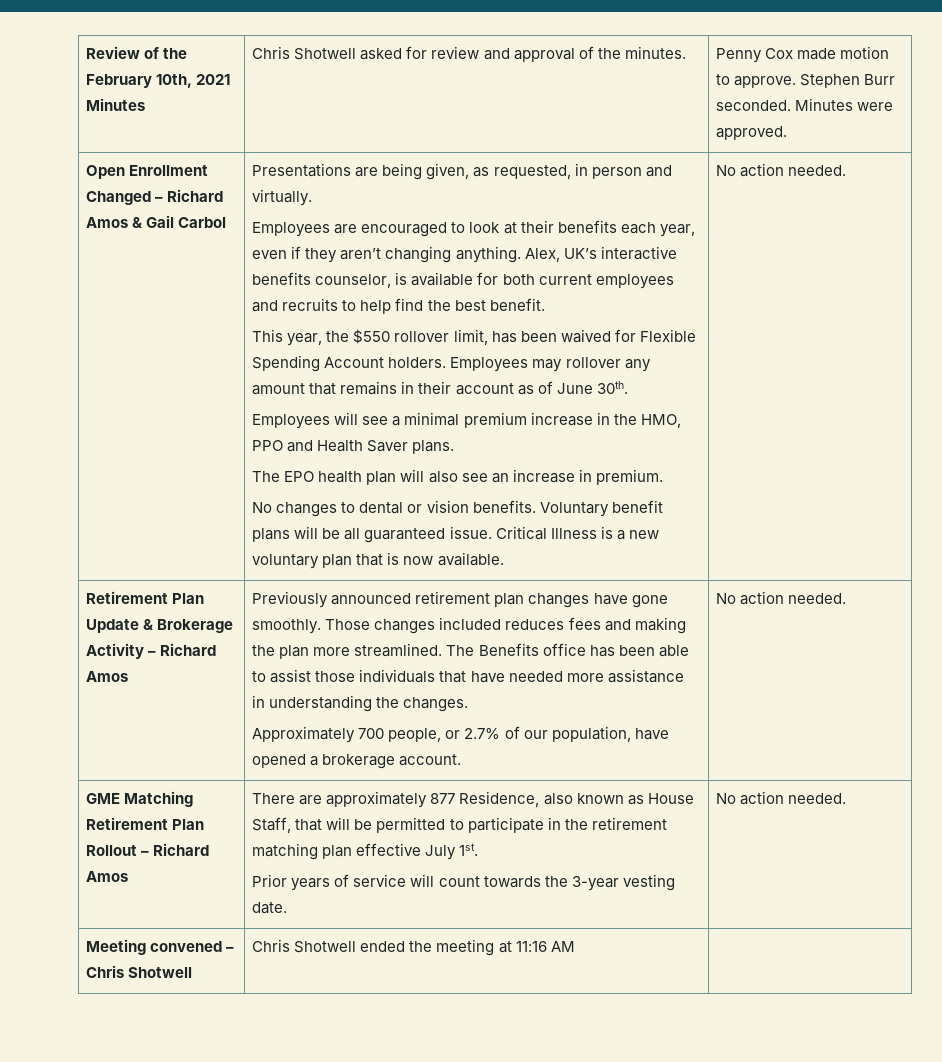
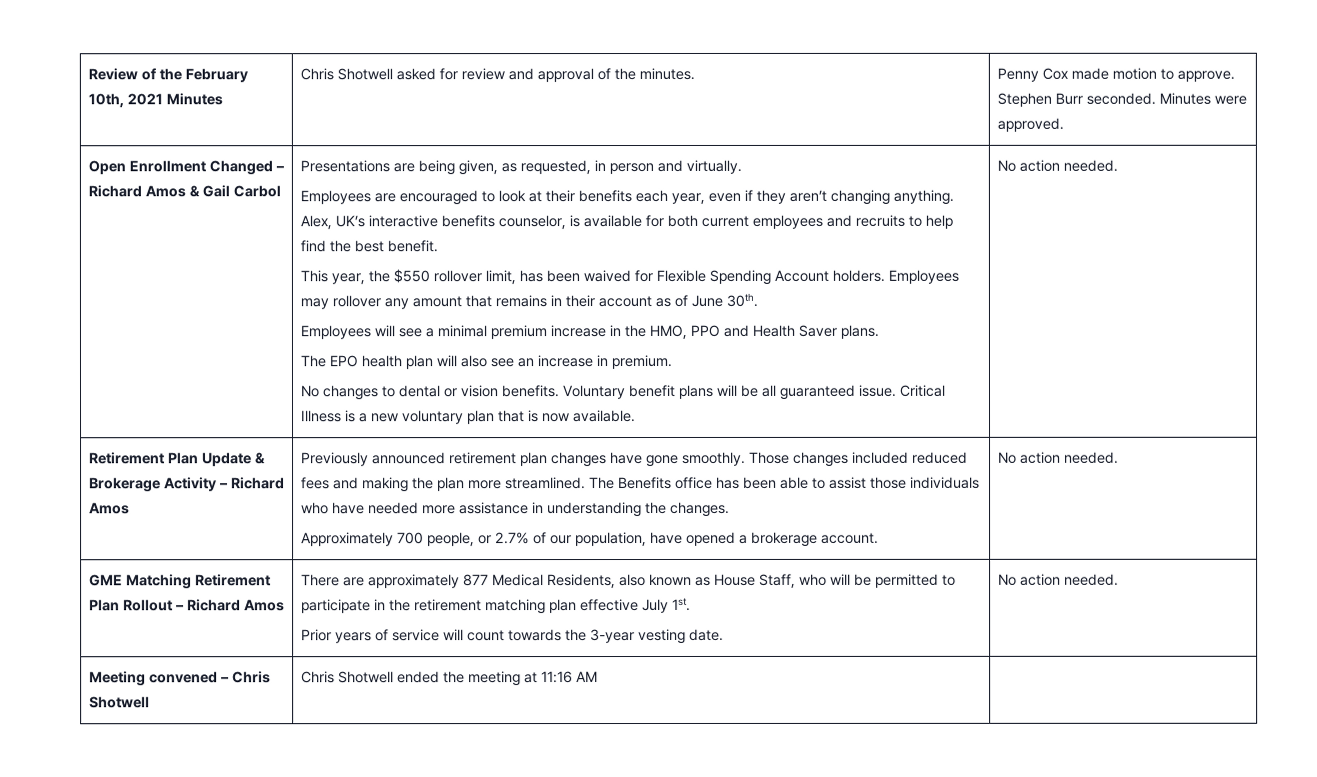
[505,619,565,630] reduces -> [911,451,968,464] reduced
[439,671,467,683] that -> [300,502,329,515] who
[459,791,540,807] Residence, -> [491,574,616,589] Medical Residents,
[295,819,323,831] that -> [798,573,827,586] who

